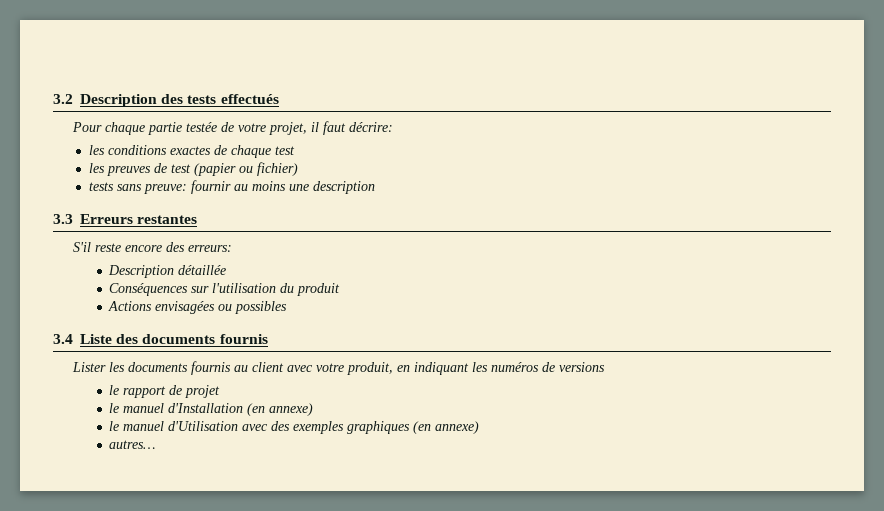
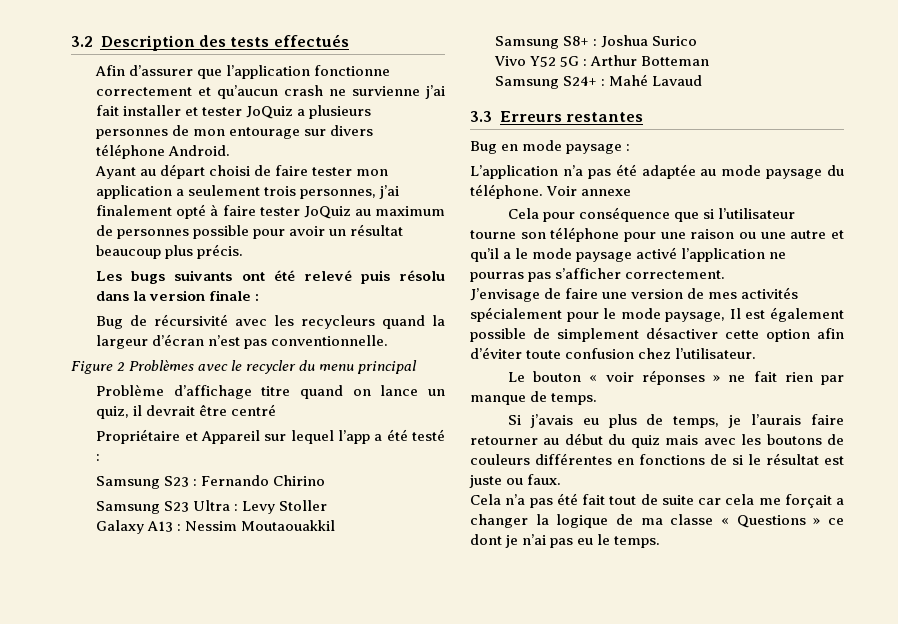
[72,121,394,135] [88,145,295,158] [88,162,298,176] [88,180,375,194] [53,214,198,224] [73,242,233,252] [108,265,227,278] [109,283,341,296] [108,301,288,314] [53,334,268,344] [72,361,606,375] [109,385,221,398] [109,403,314,416] [109,421,480,434] [109,440,156,449] Pour chaque partie testée de votre projet, il faut décrire: // les conditions exactes de chaque test // les preuves de test (papier ou fichier) // tests sans preuve: fournir au moins une description // 3.3 Erreurs restantes // S'il reste encore des erreurs: // Description détaillée // Conséquences sur l'utilisation du produit // Actions envisagées ou possibles // 3.4 Liste des documents fournis // Lister les documents fournis au client avec votre produit, en indiquant les numéros de versions // le rapport de projet // le manuel d'Installation (en annexe) // le manuel d'Utilisation avec des exemples graphiques (en annexe) // autres… -> [95,65,391,79] [96,85,446,99] [96,105,372,119] [96,125,374,139] [96,144,231,159] [95,164,389,179] [96,185,400,199] [96,204,446,219] [96,224,404,239] [96,244,244,259] [96,270,446,284] [96,290,260,301] [96,314,445,329] [96,334,389,349] [71,360,418,374] [96,384,445,399] [96,404,277,419] [96,429,446,444] [96,454,101,461] [96,475,326,489] [96,500,328,514] [96,520,336,534] [495,35,698,49] [494,55,710,67] [495,74,703,89] [470,111,643,122] [470,140,631,154] [470,164,844,179] [470,184,632,199] [507,207,796,222] [470,227,844,242] [470,247,787,262] [470,268,726,282] [470,287,799,302] [470,307,844,322] [470,327,844,342] [470,347,757,359] [507,370,844,385] [470,391,598,405] [507,414,844,428] [470,433,845,448] [470,453,844,465] [469,474,562,488] [470,493,844,508] [470,514,844,528] [470,534,661,548] Afin d’assurer que l’application fonctionne correctement et qu’aucun crash ne survienne j’ai fait installer et tester JoQuiz a plusieurs personnes de mon entourage sur divers téléphone Android. // Ayant au départ choisi de faire tester mon application a seulement trois personnes, j’ai finalement opté à faire tester JoQuiz au maximum de personnes possible pour avoir un résultat beaucoup plus précis. // Les bugs suivants ont été relevé puis résolu dans la version finale : // Bug de récursivité avec les recycleurs quand la largeur d’écran n’est pas conventionnelle. // Figure 2 Problèmes avec le recycler du menu principal // Problème d’affichage titre quand on lance un quiz, il devrait être centré // Propriétaire et Appareil sur lequel l’app a été testé : // Samsung S23 : Fernando Chirino // Samsung S23 Ultra : Levy Stoller // Galaxy A13 : Nessim Moutaouakkil // Samsung S8+ : Joshua Surico // Vivo Y52 5G : Arthur Botteman // Samsung S24+ : Mahé Lavaud // 3.3 Erreurs restantes // Bug en mode paysage : // L’application n’a pas été adaptée au mode paysage du téléphone. Voir annexe // Cela pour conséquence que si l’utilisateur tourne son téléphone pour une raison ou une autre et qu’il a le mode paysage activé l’application ne pourras pas s’afficher correctement. // J’envisage de faire une version de mes activités spécialement pour le mode paysage, Il est également possible de simplement désactiver cette option afin d’éviter toute confusion chez l’utilisateur. // Le bouton « voir réponses » ne fait rien par manque de temps. // Si j’avais eu plus de temps, je l’aurais faire retourner au début du quiz mais avec les boutons de couleurs différentes en fonctions de si le résultat est juste ou faux. // Cela n’a pas été fait tout de suite car cela me forçait a changer la logique de ma classe « Questions » ce dont je n’ai pas eu le temps.

